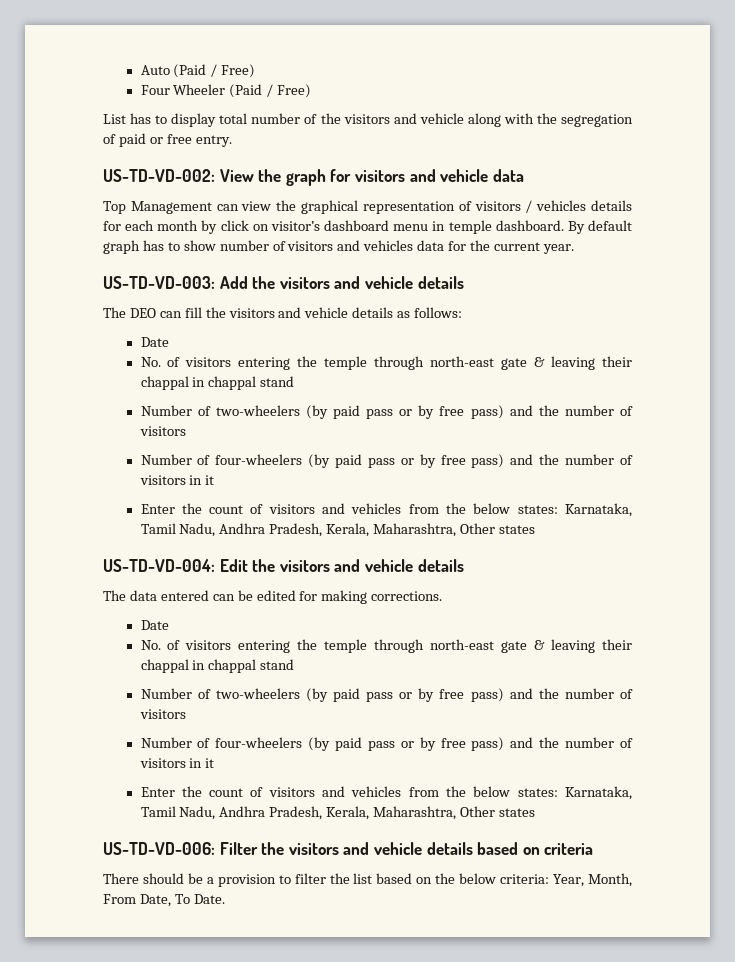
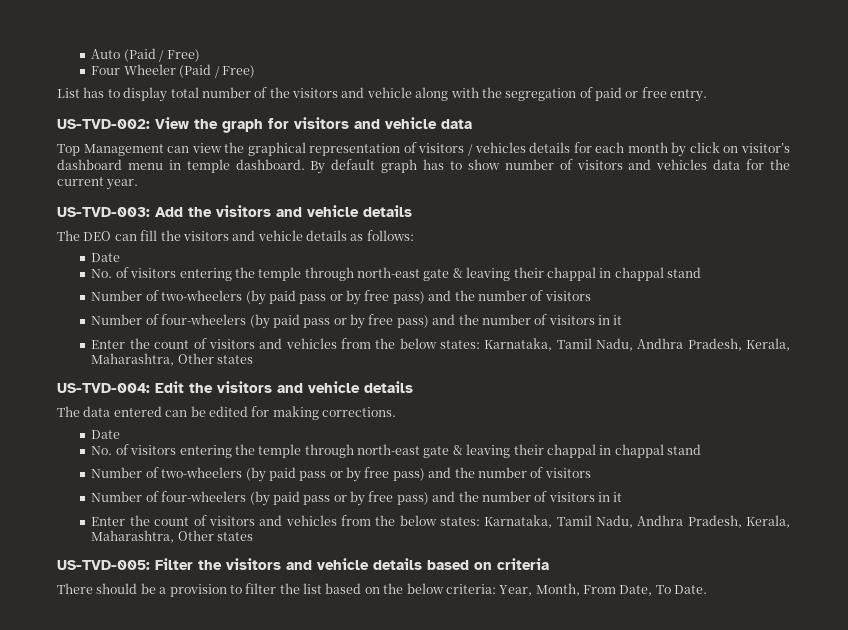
[103,169,215,182] US-TD-VD-002: -> [57,119,150,129] US-TVD-002:
[103,276,215,289] US-TD-VD-003: -> [57,207,150,217] US-TVD-003:
[103,559,215,572] US-TD-VD-004: -> [57,383,150,393] US-TVD-004:
[103,842,215,855] US-TD-VD-006: -> [57,560,150,570] US-TVD-005:

